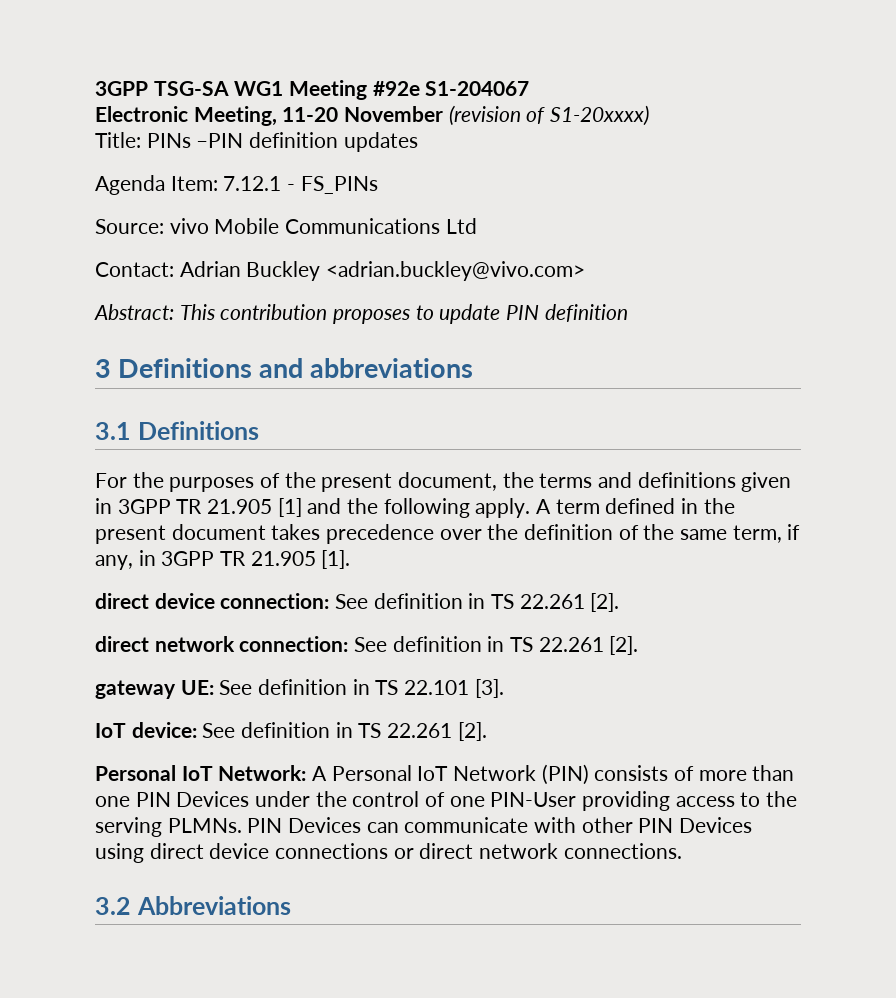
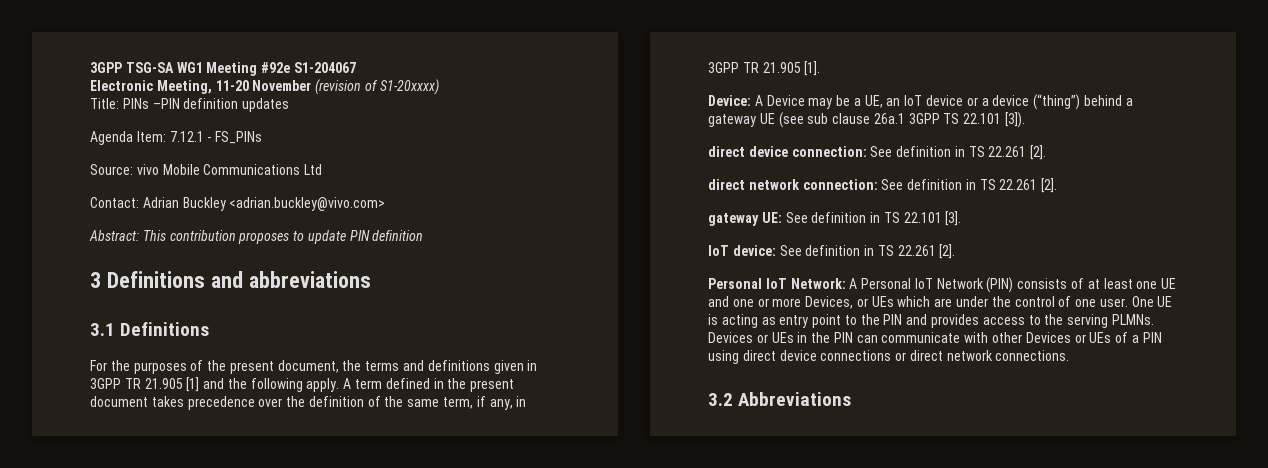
(351, 559) none -> [708,94,1133,110] [708,112,1026,128] // Device: A Device may be a UE, an IoT device or a device (“thing”) behind a gateway UE (see sub clause 26a.1 3GPP TS 22.101 [3]).
[698,765,795,781] [95,791,250,807] more than one PIN Devices -> [1087,278,1177,289] [708,296,953,309] at least one UE and one or more Devices, or UEs which are
[490,791,671,811] PIN-User providing -> [1099,296,1173,307] [708,314,980,328] user. One UE is acting as entry point to the PIN and provides
[247,817,753,833] PIN Devices can communicate with other PIN Devices -> [708,332,1162,343] Devices or UEs in the PIN can communicate with other Devices or UEs of a PIN

